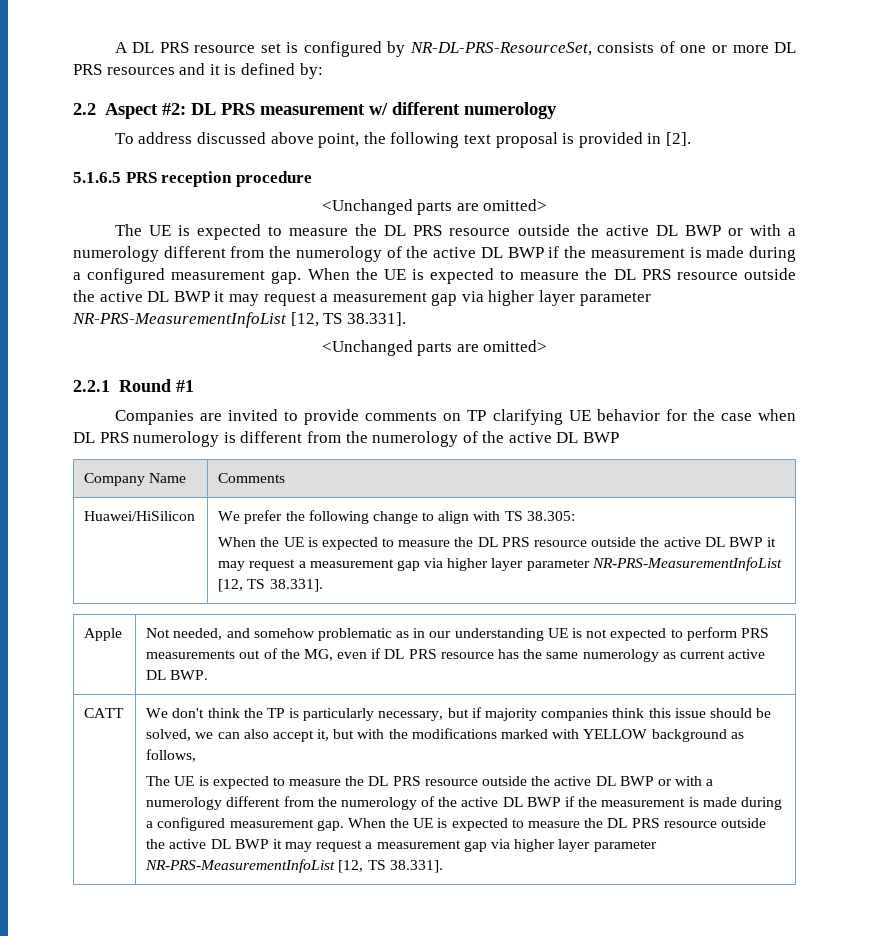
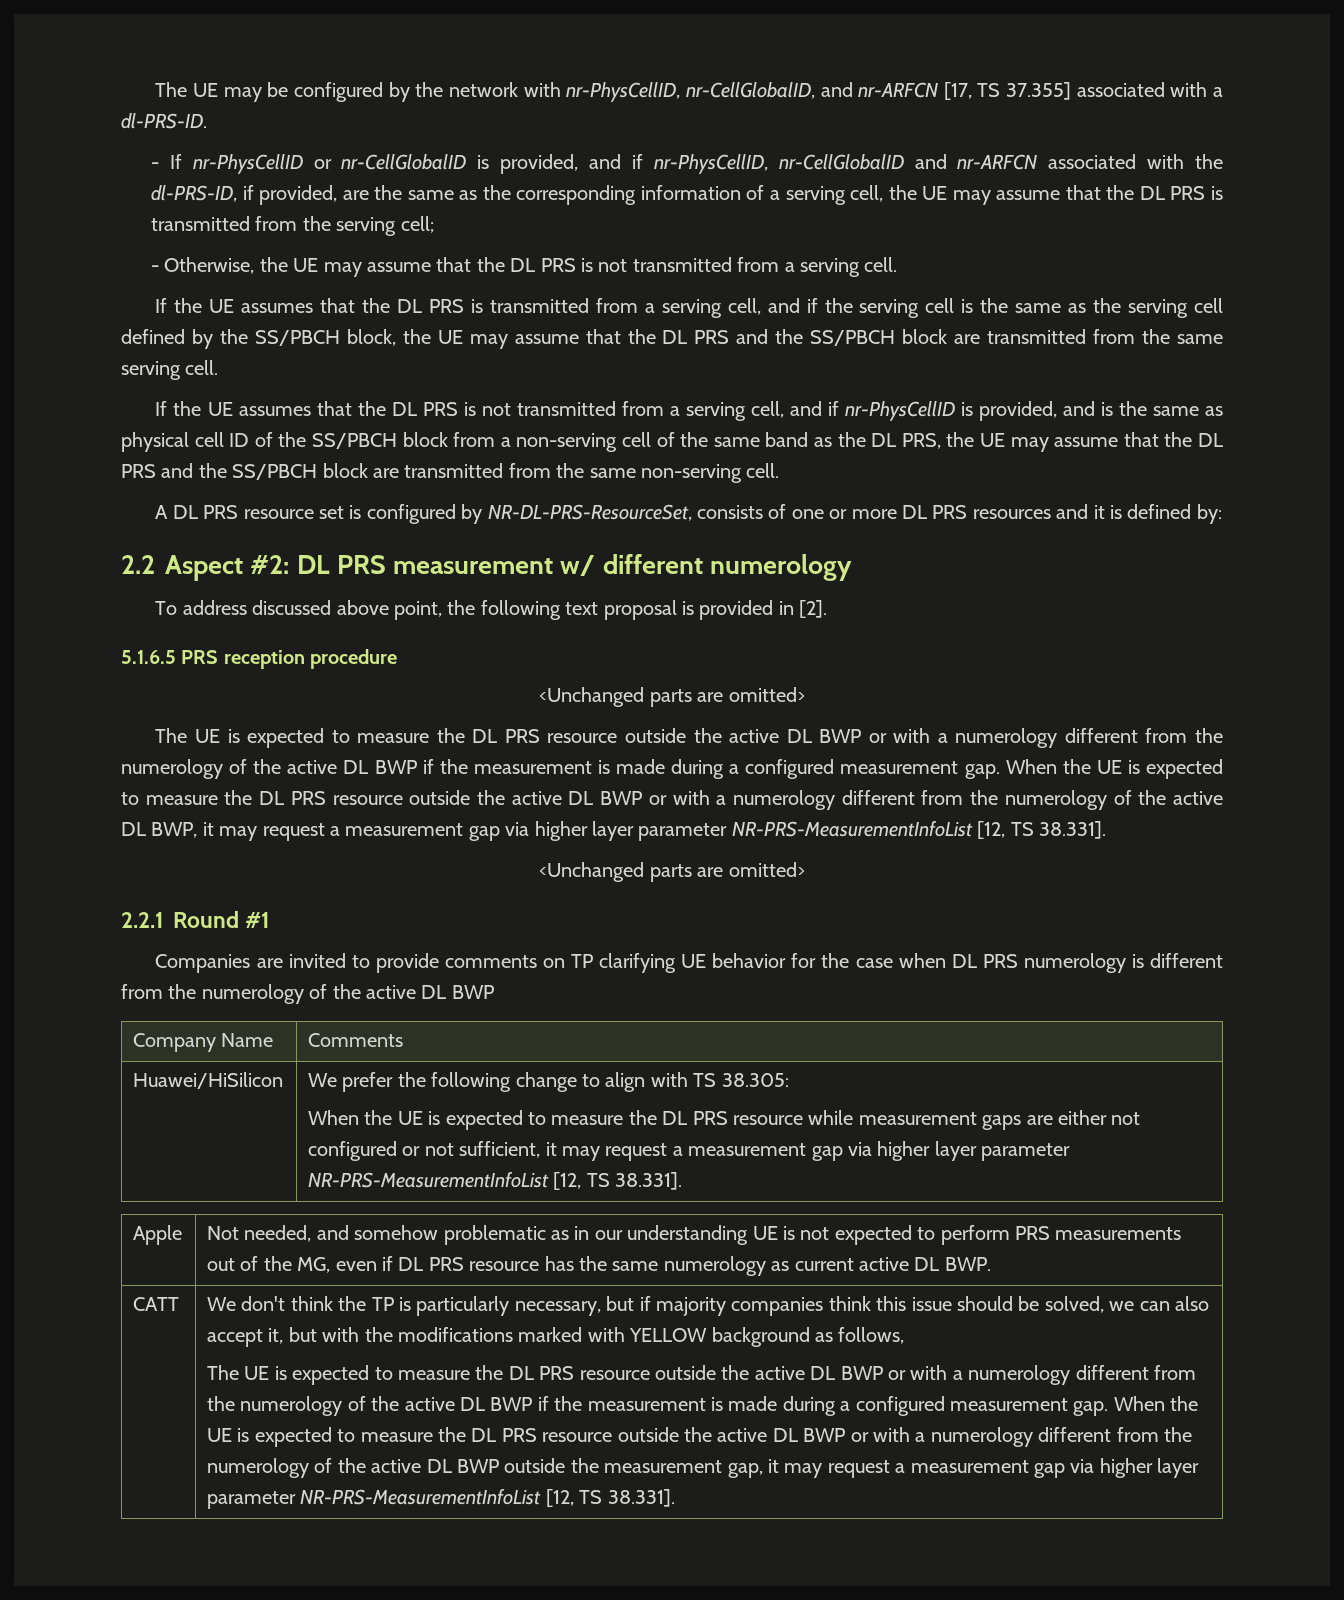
(114, 47) none -> [155,82,1223,102] [121,113,207,129] [150,154,1223,174] [150,185,1223,205] [150,216,434,236] [150,257,898,277] [155,298,1224,318] [121,329,1224,349] [121,360,219,380] [155,401,1223,421] [121,432,1224,452] [121,463,780,483] The UE may be configured by the network with nr-PhysCellID, nr-CellGlobalID, and nr-ARFCN [17, TS 37.355] associated with a dl-PRS-ID. // - If nr-PhysCellID or nr-CellGlobalID is provided, and if nr-PhysCellID, nr-CellGlobalID and nr-ARFCN associated with the dl-PRS-ID, if provided, are the same as the corresponding information of a serving cell, the UE may assume that the DL PRS is transmitted from the serving cell; // - Otherwise, the UE may assume that the DL PRS is not transmitted from a serving cell. // If the UE assumes that the DL PRS is transmitted from a serving cell, and if the serving cell is the same as the serving cell defined by the SS/PBCH block, the UE may assume that the DL PRS and the SS/PBCH block are transmitted from the same serving cell. // If the UE assumes that the DL PRS is not transmitted from a serving cell, and if nr-PhysCellID is provided, and is the same as physical cell ID of the SS/PBCH block from a non-serving cell of the same band as the DL PRS, the UE may assume that the DL PRS and the SS/PBCH block are transmitted from the same non-serving cell. //
(210, 296) none -> [648,790,1223,810] [121,822,198,838] or with a numerology different from the numerology of the active DL BWP,
[591,537,763,547] outside the active DL BWP -> [808,1110,1141,1130] [308,1141,541,1161] while measurement gaps are either not configured or not sufficient,
(269, 844) none -> [850,1427,1193,1447] [207,1458,763,1478] or with a numerology different from the numerology of the active DL BWP outside the measurement gap,

